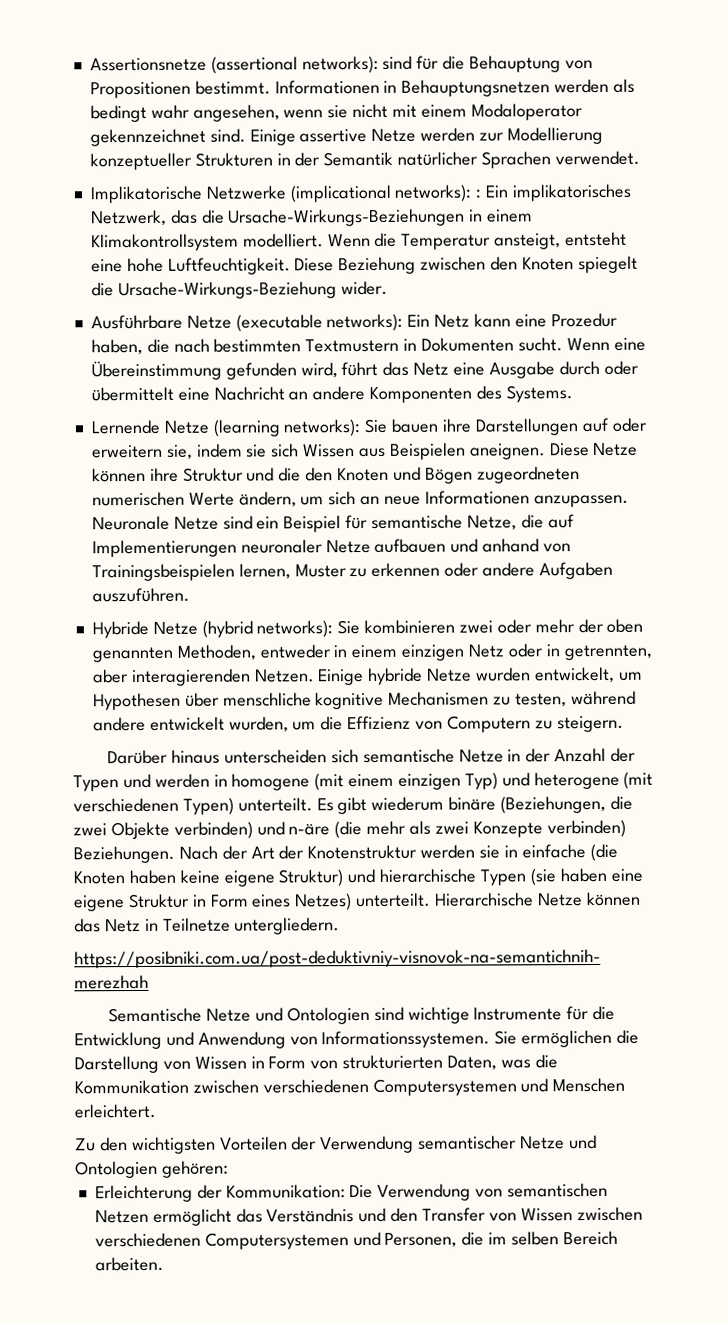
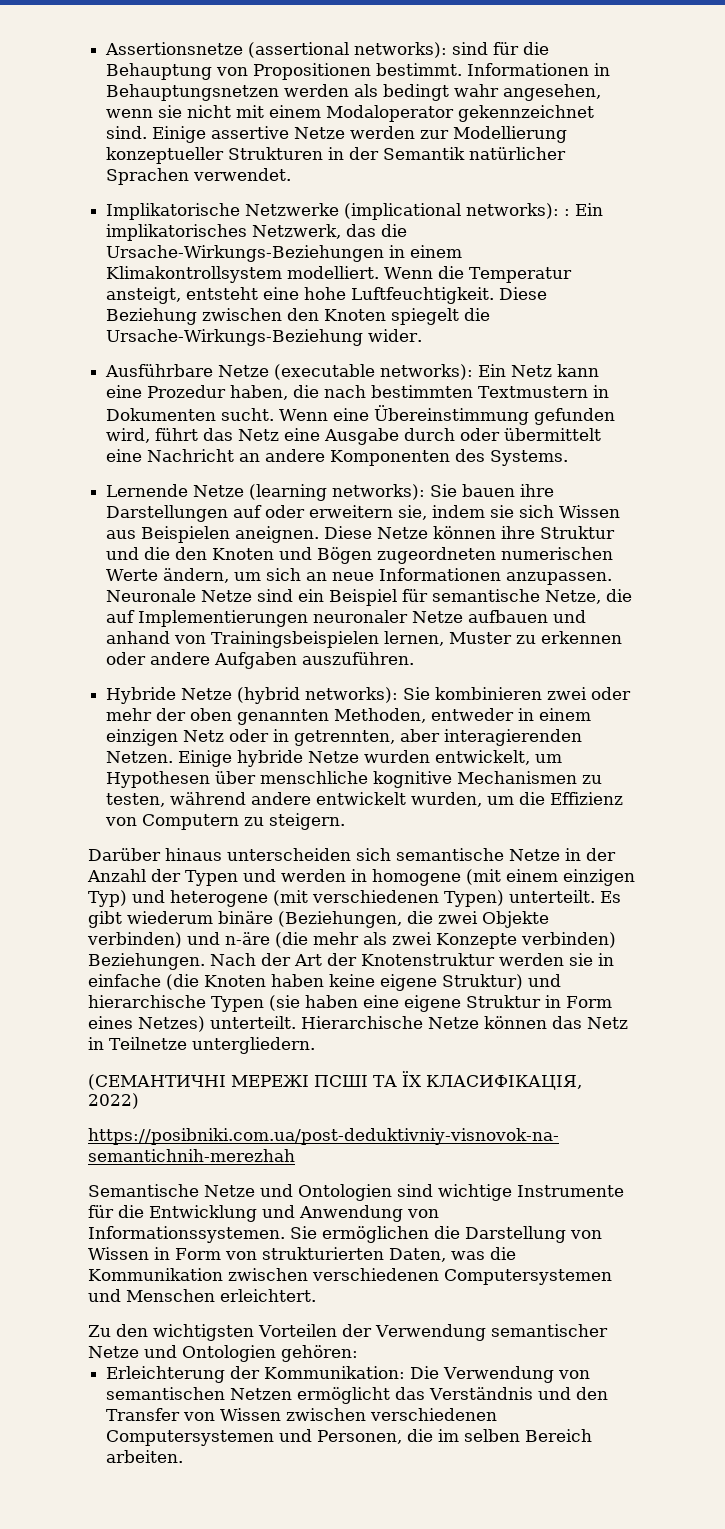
(341, 926) none -> [88,1071,582,1090] [88,1093,139,1109] // (СЕМАНТИЧНІ МЕРЕЖІ ПСШІ ТА ЇХ КЛАСИФІКАЦІЯ, 2022)

